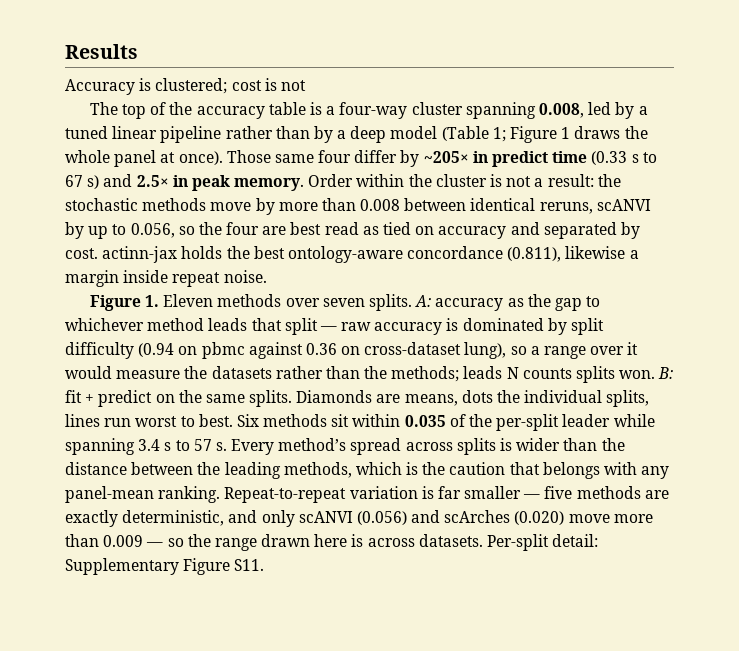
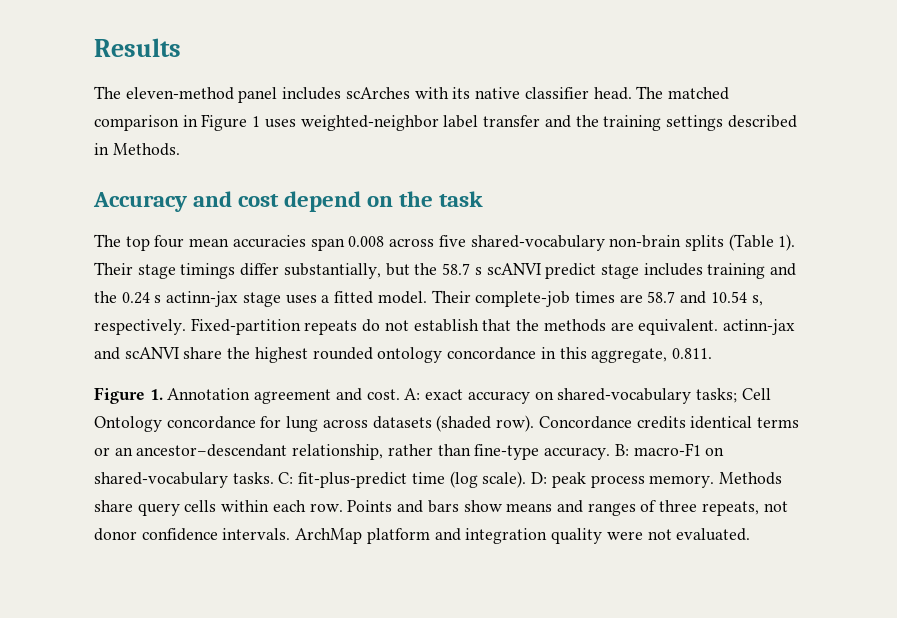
[65,78,306,95] [89,102,648,119] [65,126,648,143] [65,150,657,167] [65,174,621,191] [65,198,651,215] [65,222,640,239] [65,246,639,263] [65,270,267,287] [89,294,601,311] [65,318,605,335] [65,342,639,359] [65,366,674,383] [65,390,650,407] [65,414,655,431] [65,438,625,455] [65,462,670,479] [65,486,669,503] [65,510,653,527] [65,534,599,551] [65,558,265,575] Accuracy is clustered; cost is not // The top of the accuracy table is a four-way cluster spanning 0.008, led by a tuned linear pipeline rather than by a deep model (Table 1; Figure 1 draws the whole panel at once). Those same four differ by ~205× in predict time (0.33 s to 67 s) and 2.5× in peak memory. Order within the cluster is not a result: the stochastic methods move by more than 0.008 between identical reruns, scANVI by up to 0.056, so the four are best read as tied on accuracy and separated by cost. actinn-jax holds the best ontology-aware concordance (0.811), likewise a margin inside repeat noise. // Figure 1. Eleven methods over seven splits. A: accuracy as the gap to whichever method leads that split — raw accuracy is dominated by split difficulty (0.94 on pbmc against 0.36 on cross-dataset lung), so a range over it would measure the datasets rather than the methods; leads N counts splits won. B: fit + predict on the same splits. Diamonds are means, dots the individual splits, lines run worst to best. Six methods sit within 0.035 of the per-split leader while spanning 3.4 s to 57 s. Every method’s spread across splits is wider than the distance between the leading methods, which is the caution that belongs with any panel-mean ranking. Repeat-to-repeat variation is far smaller — five methods are exactly deterministic, and only scANVI (0.056) and scArches (0.020) move more than 0.009 — so the range drawn here is across datasets. Per-split detail: Supplementary Figure S11. -> [94,86,729,103] [94,114,797,131] [94,143,180,156] [93,191,484,212] [94,234,796,251] [94,262,797,279] [94,290,763,307] [94,318,795,335] [94,347,712,363] [94,387,771,404] [94,415,799,432] [94,443,725,460] [94,471,782,488] [94,500,788,516] [94,528,751,544] The eleven-method panel includes scArches with its native classifier head. The matched comparison in Figure 1 uses weighted-neighbor label transfer and the training settings described in Methods. // Accuracy and cost depend on the task // The top four mean accuracies span 0.008 across five shared-vocabulary non-brain splits (Table 1). Their stage timings differ substantially, but the 58.7 s scANVI predict stage includes training and the 0.24 s actinn-jax stage uses a fitted model. Their complete-job times are 58.7 and 10.54 s, respectively. Fixed-partition repeats do not establish that the methods are equivalent. actinn-jax and scANVI share the highest rounded ontology concordance in this aggregate, 0.811. // Figure 1. Annotation agreement and cost. A: exact accuracy on shared-vocabulary tasks; Cell Ontology concordance for lung across datasets (shaded row). Concordance credits identical terms or an ancestor–descendant relationship, rather than fine-type accuracy. B: macro-F1 on shared-vocabulary tasks. C: fit-plus-predict time (log scale). D: peak process memory. Methods share query cells within each row. Points and bars show means and ranges of three repeats, not donor confidence intervals. ArchMap platform and integration quality were not evaluated.

